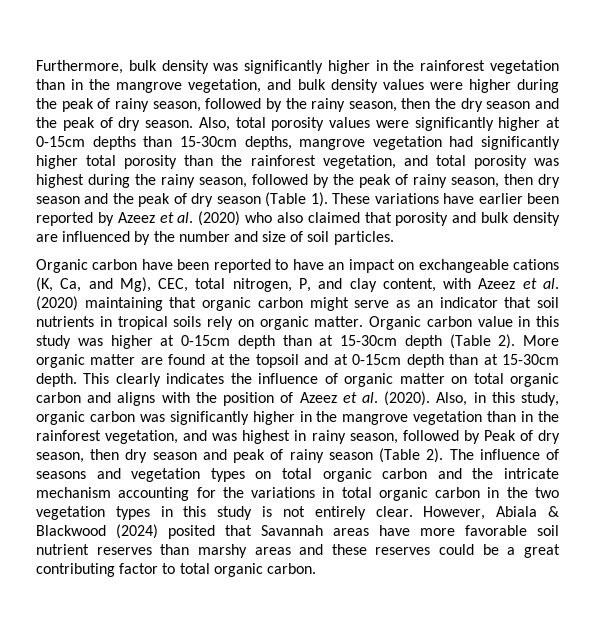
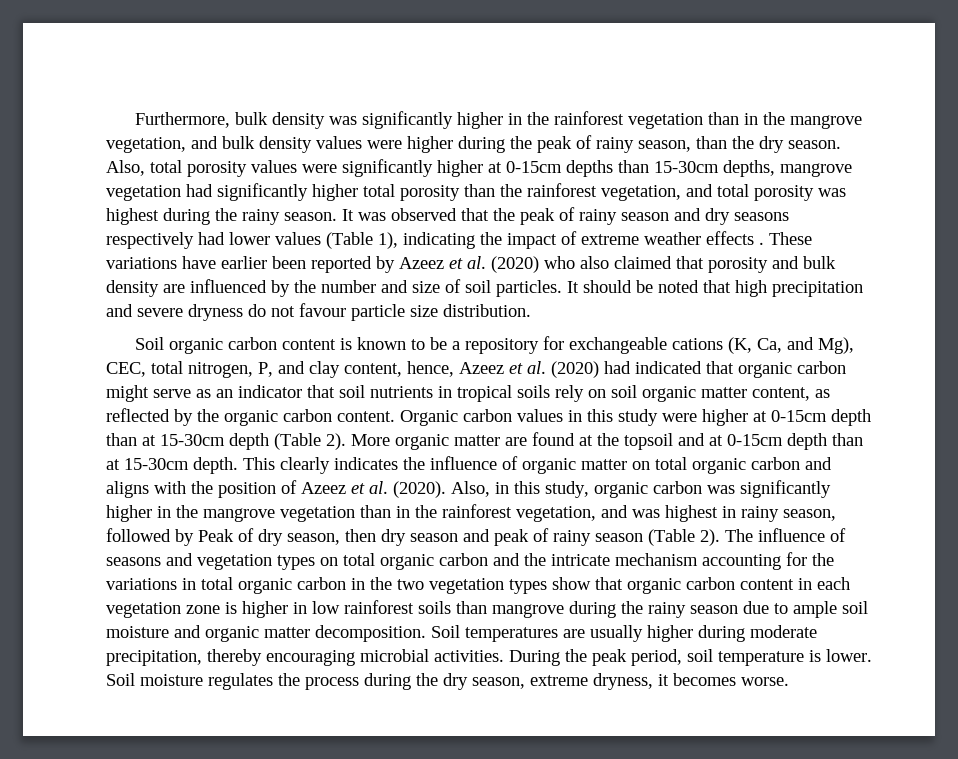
[205,98,560,112] [36,117,113,131] followed by the rainy season, then the dry season and the peak of -> [696,136,754,149] than the
[199,174,560,188] [36,192,328,207] season, followed by the peak of rainy season, then dry season and the peak of dry season (Table 1). -> [284,207,789,225] [106,231,764,249] season. It was observed that the peak of rainy season and dry seasons respectively had lower values (Table 1), indicating the impact of extreme weather effects .
[36,259,415,273] // Organic carbon have been reported to have an impact on -> [567,280,863,297] [106,303,531,321] [135,336,565,354] It should be noted that high precipitation and severe dryness do not favour particle size distribution. // Soil organic carbon content is known to be a repository for
[443,278,559,289] [36,296,163,311] with Azeez et al. (2020) maintaining -> [407,361,702,378] hence, Azeez et al. (2020) had indicated
[259,316,559,330] [36,335,103,349] organic matter. Organic carbon value in this study was -> [611,385,830,402] [106,408,697,426] soil organic matter content, as reflected by the organic carbon content. Organic carbon values in this study were
[160,506,559,520] [36,524,559,539] [36,544,560,558] [36,563,316,577] in this study is not entirely clear. However, Abiala & Blackwood (2024) posited that Savannah areas have more favorable soil nutrient reserves than marshy areas and these reserves could be a great contributing factor to total organic carbon. -> [552,577,850,594] [106,600,868,618] [106,625,817,642] [106,649,872,666] [106,673,789,690] show that organic carbon content in each vegetation zone is higher in low rainforest soils than mangrove during the rainy season due to ample soil moisture and organic matter decomposition. Soil temperatures are usually higher during moderate precipitation, thereby encouraging microbial activities. During the peak period, soil temperature is lower. Soil moisture regulates the process during the dry season, extreme dryness, it becomes worse.

